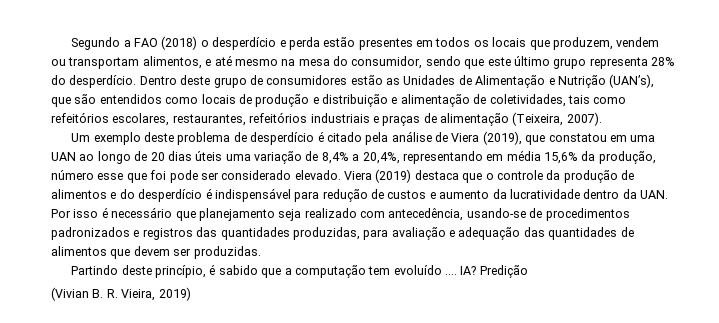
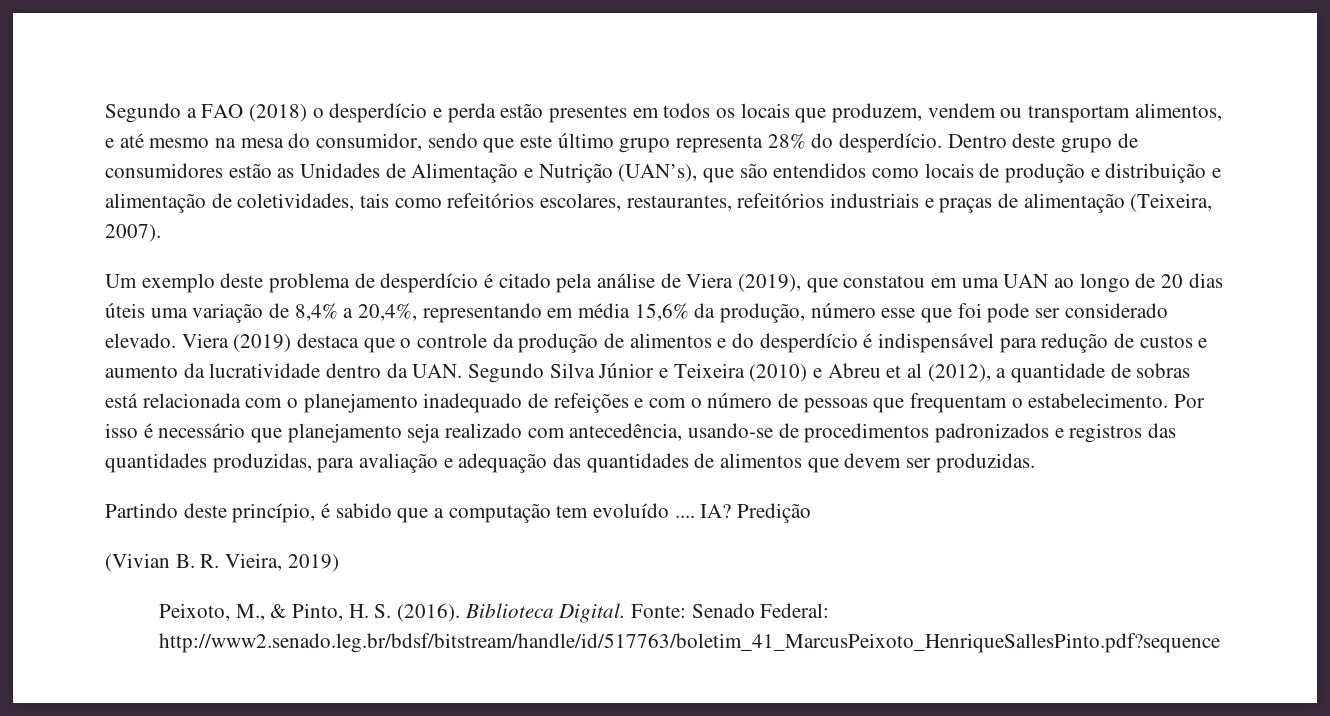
(668, 194) none -> [468,363,1191,383] [105,393,1169,413] Segundo Silva Júnior e Teixeira (2010) e Abreu et al (2012), a quantidade de sobras está relacionada com o planejamento inadequado de refeições e com o número de pessoas que frequentam o estabelecimento.
(191, 294) none -> [158,603,830,623] [158,633,1220,653] // Peixoto, M., & Pinto, H. S. (2016). Biblioteca Digital. Fonte: Senado Federal: http://www2.senado.leg.br/bdsf/bitstream/handle/id/517763/boletim_41_MarcusPeixoto_HenriqueSallesPinto.pdf?sequence

